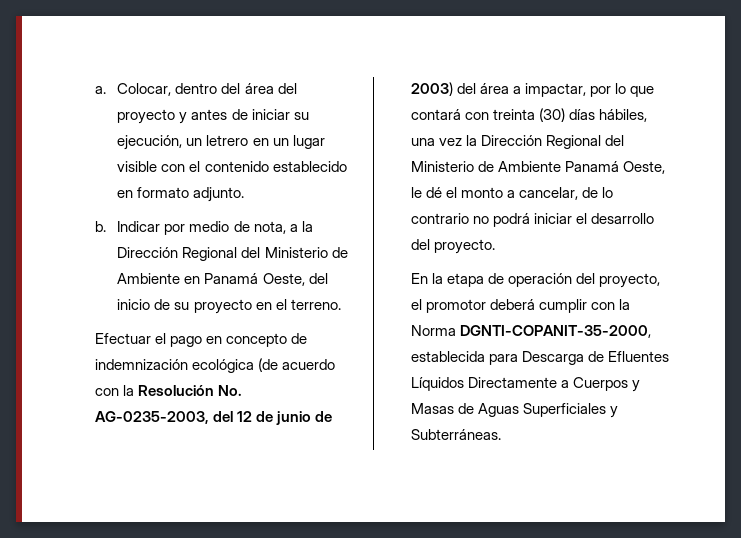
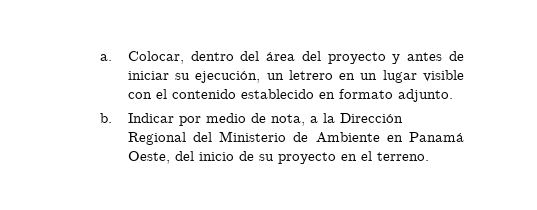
[94,333,307,347] [94,358,335,373] [94,385,242,396] [94,411,332,425] [410,82,655,97] [410,108,647,122] [410,135,624,149] [410,161,665,174] [410,187,614,200] [410,213,654,227] [410,239,495,254] [410,273,660,288] [410,299,630,313] [410,325,651,338] [410,351,669,365] [410,377,640,392] [410,403,618,418] [410,429,501,440] // Efectuar el pago en concepto de indemnización ecológica (de acuerdo con la Resolución No. AG-0235-2003, del 12 de junio de 2003) del área a impactar, por lo que contará con treinta (30) días hábiles, una vez la Dirección Regional del Ministerio de Ambiente Panamá Oeste, le dé el monto a cancelar, de lo contrario no podrá iniciar el desarrollo del proyecto. // En la etapa de operación del proyecto, el promotor deberá cumplir con la Norma DGNTI-COPANIT-35-2000, establecida para Descarga de Efluentes Líquidos Directamente a Cuerpos y Masas de Aguas Superficiales y Subterráneas. -> (429, 156) none

